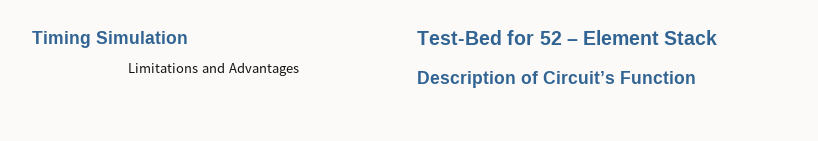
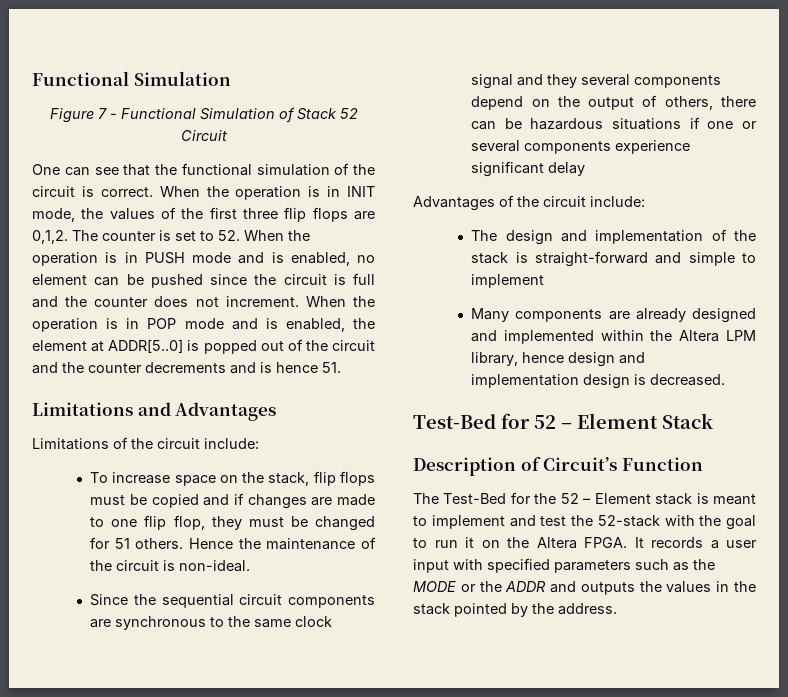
[32,31,91,48] Timing -> [32,71,129,86] Functional
[128,62,299,76] Limitations and Advantages -> [49,107,358,123] [180,130,227,141] [32,163,375,176] [32,186,375,200] [32,207,375,222] [32,230,310,244] [32,252,375,266] [32,273,375,288] [32,296,375,308] [32,318,375,332] [32,339,375,354] [32,362,341,374] [32,402,277,421] [32,437,259,450] [90,471,376,486] [90,493,375,509] [90,515,375,531] [90,537,377,550] [90,560,251,572] [90,594,375,608] [90,616,333,630] [471,74,722,89] [471,95,756,110] [471,117,757,130] [471,140,691,154] [471,161,586,177] [413,195,645,211] [471,229,756,245] [471,251,756,267] [471,274,545,288] [471,308,756,323] [471,330,756,344] [471,352,646,367] [471,374,726,389] Figure 7 - Functional Simulation of Stack 52 Circuit // One can see that the functional simulation of the circuit is correct. When the operation is in INIT mode, the values of the first three flip flops are 0,1,2. The counter is set to 52. When the operation is in PUSH mode and is enabled, no element can be pushed since the circuit is full and the counter does not increment. When the operation is in POP mode and is enabled, the element at ADDR[5..0] is popped out of the circuit and the counter decrements and is hence 51. // Limitations and Advantages // Limitations of the circuit include: // To increase space on the stack, flip flops must be copied and if changes are made to one flip flop, they must be changed for 51 others. Hence the maintenance of the circuit is non-ideal. // Since the sequential circuit components are synchronous to the same clock signal and they several components depend on the output of others, there can be hazardous situations if one or several components experience significant delay // Advantages of the circuit include: // The design and implementation of the stack is straight-forward and simple to implement // Many components are already designed and implemented within the Altera LPM library, hence design and implementation design is decreased.
(696, 77) none -> [413,492,756,505] [413,515,756,530] [413,537,757,549] [413,558,715,573] [413,581,756,595] [413,603,617,617] // The Test-Bed for the 52 – Element stack is meant to implement and test the 52-stack with the goal to run it on the Altera FPGA. It records a user input with specified parameters such as the MODE or the ADDR and outputs the values in the stack pointed by the address.

